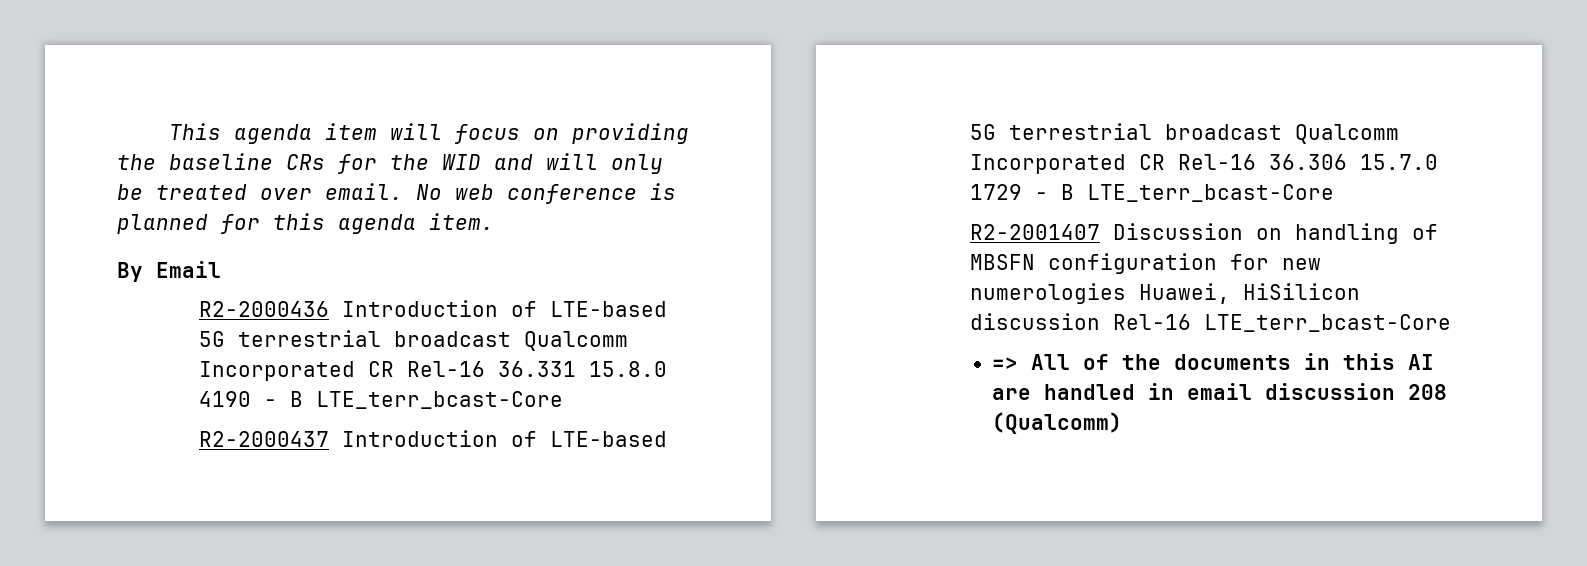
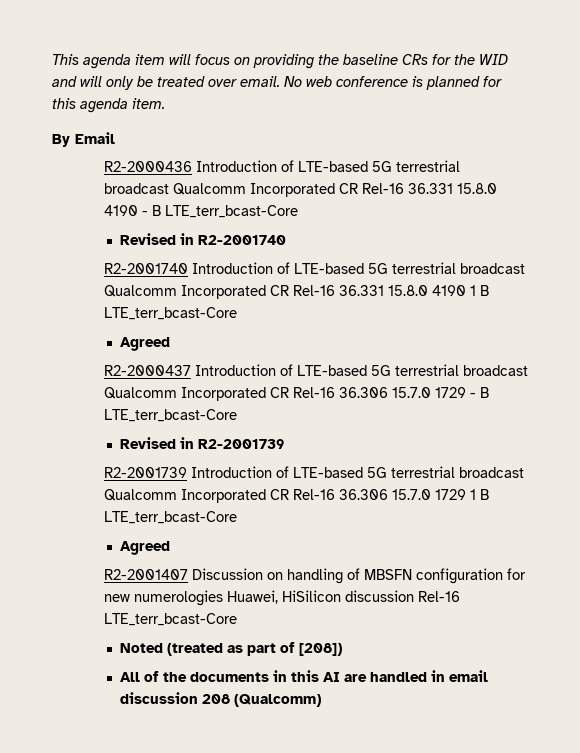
(563, 400) none -> [119,233,286,245] [103,262,525,274] [103,285,489,299] [103,307,237,320] [119,337,170,351] // Revised in R2-2001740 // R2-2001740 Introduction of LTE-based 5G terrestrial broadcast Qualcomm Incorporated CR Rel-16 36.331 15.8.0 4190 1 B LTE_terr_bcast-Core // Agreed
(1334, 193) none -> [119,437,284,449] [103,466,524,478] [103,489,489,503] [103,511,237,524] [119,541,170,555] // Revised in R2-2001739 // R2-2001739 Introduction of LTE-based 5G terrestrial broadcast Qualcomm Incorporated CR Rel-16 36.306 15.7.0 1729 1 B LTE_terr_bcast-Core // Agreed
[992,357,1019,370] => -> [119,642,342,656] Noted (treated as part of [208]) //

